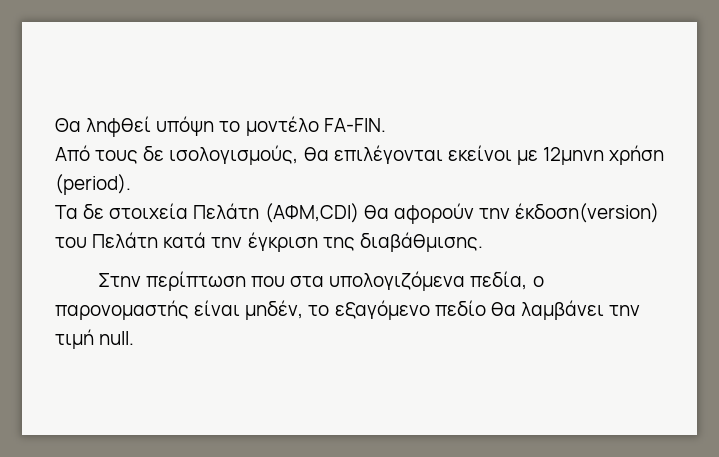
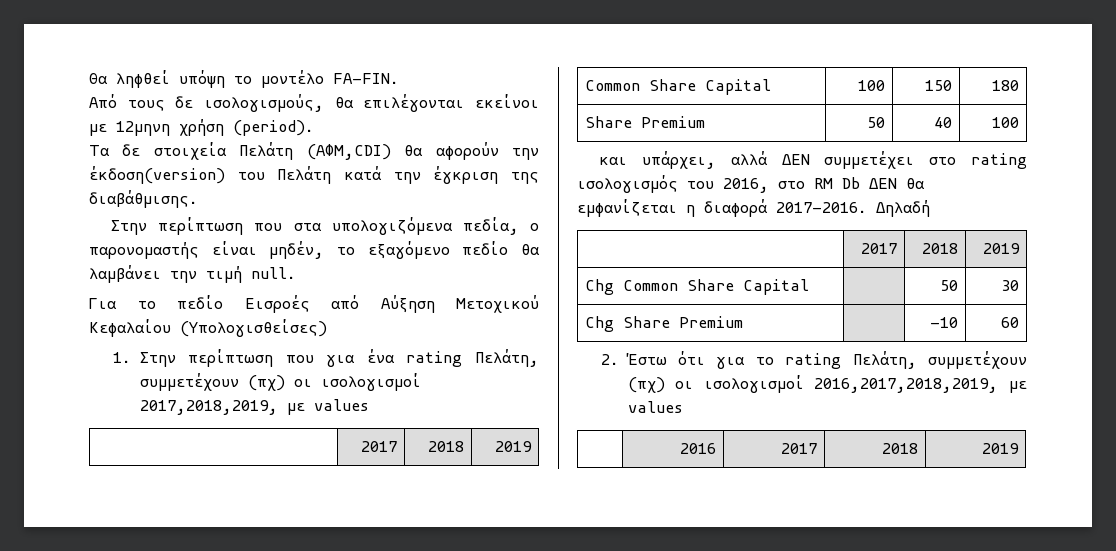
(135, 338) none -> [89,295,539,314] [89,319,327,337] [113,349,539,367] [139,373,421,392] [139,399,369,415] [361,441,398,452] [428,441,465,452] [495,441,533,452] [584,79,771,95] [858,80,886,91] [925,80,953,91] [992,80,1020,91] [584,116,705,128] [867,117,886,128] [934,117,953,128] [992,117,1020,128] [599,151,1027,170] [577,175,925,193] [577,199,930,217] [861,243,898,254] [922,243,959,254] [983,243,1021,254] [584,279,809,295] [940,280,959,291] [1001,280,1020,291] [584,316,743,332] [930,317,959,328] [1001,317,1020,328] [601,351,1027,370] [627,375,1027,394] [627,401,683,413] [680,443,717,454] [781,443,818,454] [882,443,919,454] [982,443,1020,454] // Για το πεδίο Εισροές από Αύξηση Μετοχικού Κεφαλαίου (Υπολογισθείσες) // 1. Στην περίπτωση που για ένα rating Πελάτη, συμμετέχουν (πχ) οι ισολογισμοί 2017,2018,2019, με values // | 2017 | 2018 | 2019 // Common Share Capital | 100 | 150 | 180 // Share Premium | 50 | 40 | 100 // και υπάρχει, αλλά ΔΕΝ συμμετέχει στο rating ισολογισμός του 2016, στο RM Db ΔΕΝ θα εμφανίζεται η διαφορά 2017-2016. Δηλαδή // | 2017 | 2018 | 2019 // Chg Common Share Capital | | 50 | 30 // Chg Share Premium | | -10 | 60 // 2. Έστω ότι για το rating Πελάτη, συμμετέχουν (πχ) οι ισολογισμοί 2016,2017,2018,2019, με values // | 2016 | 2017 | 2018 | 2019

